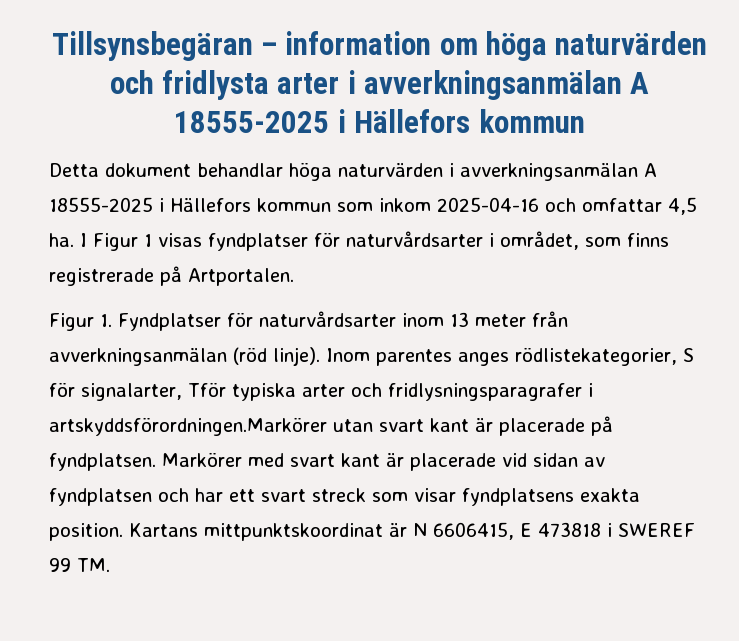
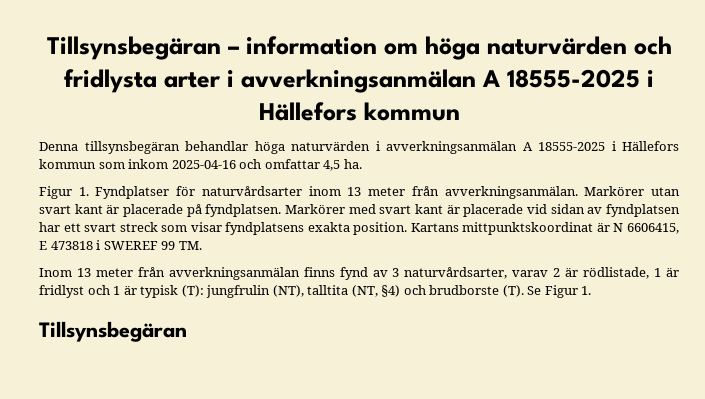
[49,163,191,177] Detta dokument -> [39,141,180,154] Denna tillsynsbegäran
[80,231,669,251] [49,266,294,286] I Figur 1 visas fyndplatser för naturvårdsarter i området, som finns registrerade på Artportalen. -> (362, 164) none
[49,347,694,366] [49,382,593,401] [49,417,327,436] avverkningsanmälan (röd linje). Inom parentes anges rödlistekategorier, S för signalarter, Tför typiska arter och fridlysningsparagrafer i artskyddsförordningen.Markörer -> [444,186,645,199] avverkningsanmälan. Markörer
[158,488,189,502] och -> (680, 210) none
(110, 565) none -> [39,267,679,280] [39,285,592,298] [39,321,187,342] // Inom 13 meter från avverkningsanmälan finns fynd av 3 naturvårdsarter, varav 2 är rödlistade, 1 är fridlyst och 1 är typisk (T): jungfrulin (NT), talltita (NT, §4) och brudborste (T). Se Figur 1. // Tillsynsbegäran

